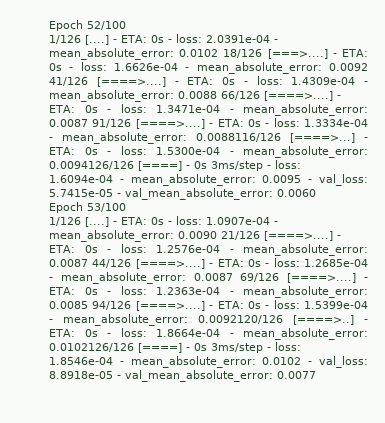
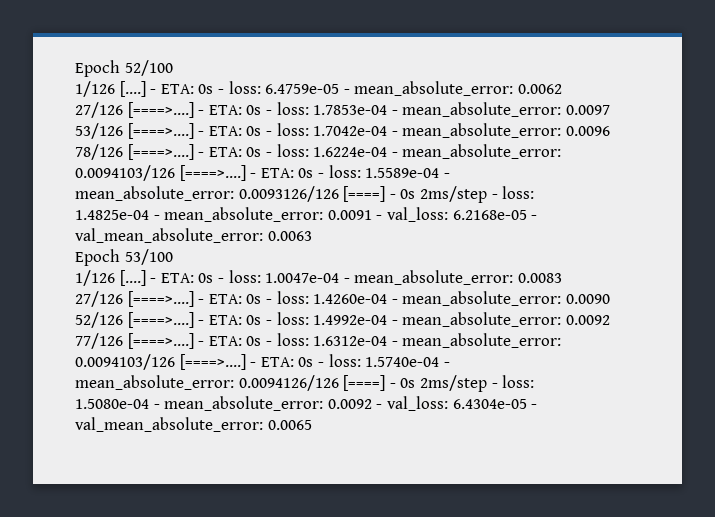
[206,35,278,43] [49,48,368,60] [49,62,368,74] [49,76,368,87] [49,90,341,102] [49,104,368,116] [49,118,368,129] [49,132,368,144] [49,146,368,158] [49,160,301,171] [49,174,368,186] [49,188,316,200] 2.0391e-04 - mean_absolute_error: 0.0102 18/126 [===>....] - ETA: 0s - loss: 1.6626e-04 - mean_absolute_error: 0.0092 41/126 [====>....] - ETA: 0s - loss: 1.4309e-04 - mean_absolute_error: 0.0088 66/126 [====>....] - ETA: 0s - loss: 1.3471e-04 - mean_absolute_error: 0.0087 91/126 [====>....] - ETA: 0s - loss: 1.3334e-04 - mean_absolute_error: 0.0088116/126 [====>...] - ETA: 0s - loss: 1.5300e-04 - mean_absolute_error: 0.0094126/126 [====] - 0s 3ms/step - loss: 1.6094e-04 - mean_absolute_error: 0.0095 - val_loss: 5.7415e-05 - val_mean_absolute_error: 0.0060 -> [265,81,562,96] [75,102,610,118] [75,123,610,139] [75,144,562,160] [75,165,450,181] [75,186,535,203] [75,207,538,222] [75,228,312,243] 6.4759e-05 - mean_absolute_error: 0.0062 27/126 [====>....] - ETA: 0s - loss: 1.7853e-04 - mean_absolute_error: 0.0097 53/126 [====>....] - ETA: 0s - loss: 1.7042e-04 - mean_absolute_error: 0.0096 78/126 [====>....] - ETA: 0s - loss: 1.6224e-04 - mean_absolute_error: 0.0094103/126 [====>....] - ETA: 0s - loss: 1.5589e-04 - mean_absolute_error: 0.0093126/126 [====] - 0s 2ms/step - loss: 1.4825e-04 - mean_absolute_error: 0.0091 - val_loss: 6.2168e-05 - val_mean_absolute_error: 0.0063
[206,217,278,225] [49,230,341,242] [49,244,368,256] [49,258,368,269] [49,272,369,284] [49,286,368,298] [49,300,368,311] [49,314,368,326] [49,328,368,340] [49,342,301,353] [49,356,368,368] [49,370,316,382] 1.0907e-04 - mean_absolute_error: 0.0090 21/126 [====>....] - ETA: 0s - loss: 1.2576e-04 - mean_absolute_error: 0.0087 44/126 [====>....] - ETA: 0s - loss: 1.2685e-04 - mean_absolute_error: 0.0087 69/126 [====>....] - ETA: 0s - loss: 1.2363e-04 - mean_absolute_error: 0.0085 94/126 [====>....] - ETA: 0s - loss: 1.5399e-04 - mean_absolute_error: 0.0092120/126 [====>..] - ETA: 0s - loss: 1.8664e-04 - mean_absolute_error: 0.0102126/126 [====] - 0s 3ms/step - loss: 1.8546e-04 - mean_absolute_error: 0.0102 - val_loss: 8.8918e-05 - val_mean_absolute_error: 0.0077 -> [265,270,562,285] [75,291,610,307] [75,312,610,328] [75,333,562,349] [75,354,450,370] [75,375,535,392] [75,396,538,411] [75,417,312,432] 1.0047e-04 - mean_absolute_error: 0.0083 27/126 [====>....] - ETA: 0s - loss: 1.4260e-04 - mean_absolute_error: 0.0090 52/126 [====>....] - ETA: 0s - loss: 1.4992e-04 - mean_absolute_error: 0.0092 77/126 [====>....] - ETA: 0s - loss: 1.6312e-04 - mean_absolute_error: 0.0094103/126 [====>....] - ETA: 0s - loss: 1.5740e-04 - mean_absolute_error: 0.0094126/126 [====] - 0s 2ms/step - loss: 1.5080e-04 - mean_absolute_error: 0.0092 - val_loss: 6.4304e-05 - val_mean_absolute_error: 0.0065

